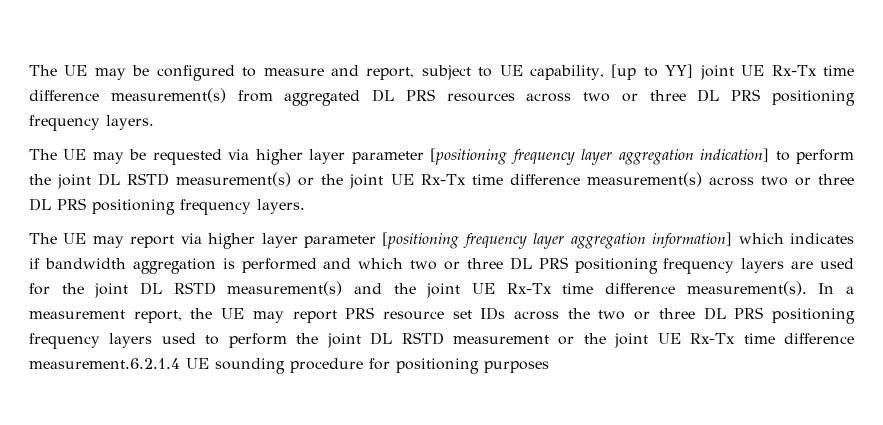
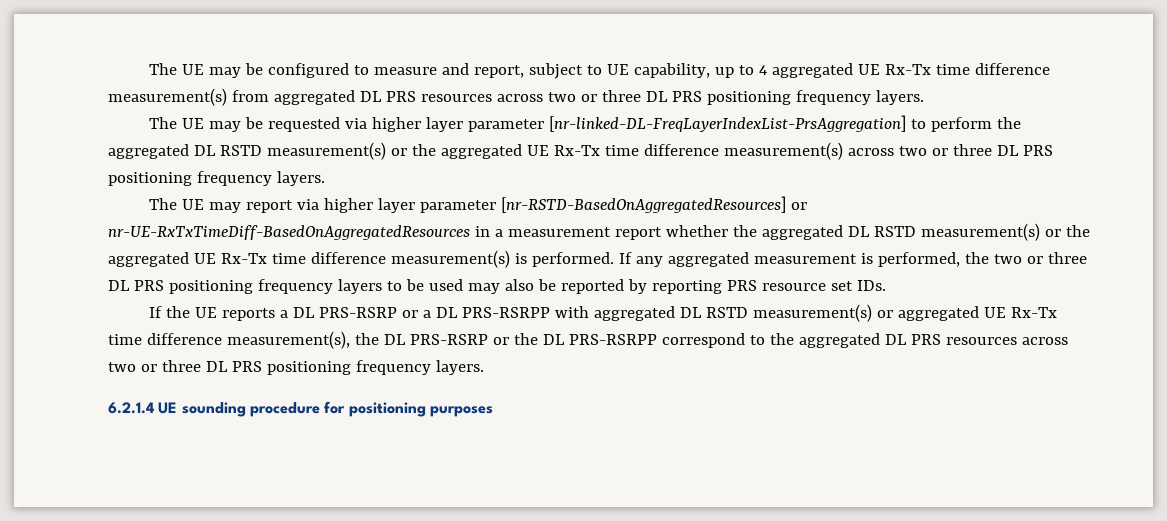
[611,64,734,80] [up to YY] joint -> [715,63,854,78] up to 4 aggregated
[430,148,854,165] [29,172,384,189] [positioning frequency layer aggregation indication] to perform the joint DL RSTD measurement(s) or the joint -> [549,115,1022,132] [108,142,522,160] [nr-linked-DL-FreqLayerIndexList-PrsAggregation] to perform the aggregated DL RSTD measurement(s) or the aggregated
[382,232,855,249] [29,257,854,274] [29,281,854,298] [29,307,560,323] [positioning frequency layer aggregation information] which indicates if bandwidth aggregation is performed and which two or three DL PRS positioning frequency layers are used for the joint DL RSTD measurement(s) and the joint UE Rx-Tx time difference measurement(s). In a measurement report, the UE may report PRS resource set IDs across -> [501,196,808,213] [108,223,1090,241] [108,250,960,268] [nr-RSTD-BasedOnAggregatedResources] or nr-UE-RxTxTimeDiff-BasedOnAggregatedResources in a measurement report whether the aggregated DL RSTD measurement(s) or the aggregated UE Rx-Tx time difference measurement(s) is performed. If any aggregated measurement is performed,
[161,332,854,348] [29,358,180,369] used to perform the joint DL RSTD measurement or the joint UE Rx-Tx time difference measurement.6.2.1.4 -> [386,279,886,294] [149,304,1058,322] [108,331,1068,349] [108,360,484,375] [108,402,154,414] to be used may also be reported by reporting PRS resource set IDs. // If the UE reports a DL PRS-RSRP or a DL PRS-RSRPP with aggregated DL RSTD measurement(s) or aggregated UE Rx-Tx time difference measurement(s), the DL PRS-RSRP or the DL PRS-RSRPP correspond to the aggregated DL PRS resources across two or three DL PRS positioning frequency layers. // 6.2.1.4

